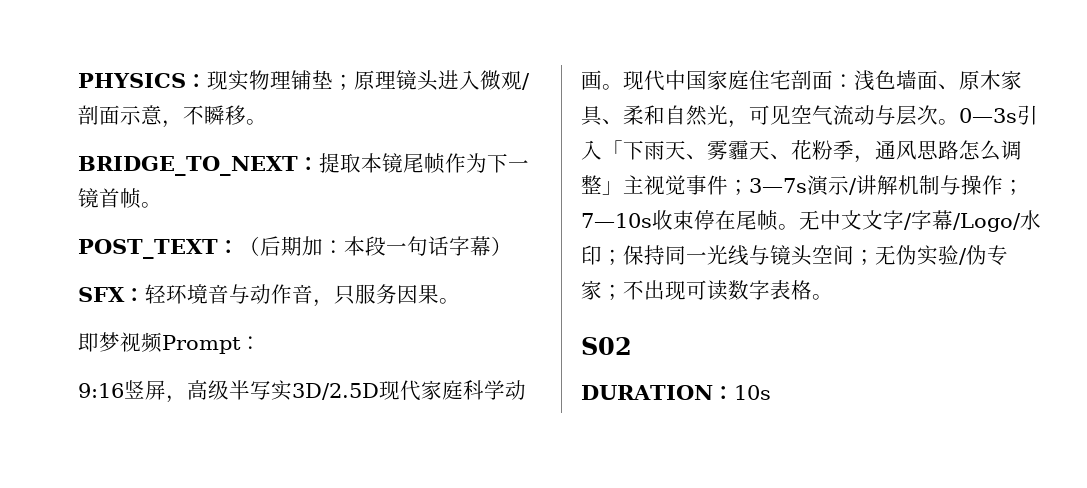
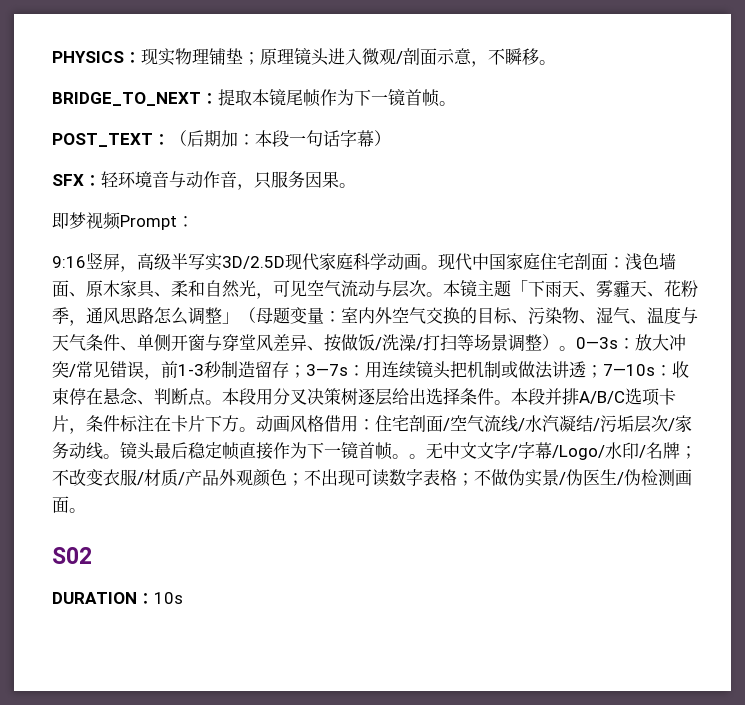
[959,105,1038,125] [581,140,602,160] 0—3s引入 -> [443,279,511,297] 本镜主题
[623,175,1024,196] [581,210,778,231] 主视觉事件；3—7s演示/讲解机制与操作；7—10s收束停在尾帧 -> [239,307,698,324] [52,334,686,352] [52,360,689,380] [52,387,676,406] [52,415,692,434] [52,441,409,460] （母题变量：室内外空气交换的目标、污染物、湿气、温度与天气条件、单侧开窗与穿堂风差异、按做饭/洗澡/打扫等场景调整）。0—3s：放大冲突/常见错误，前1-3秒制造留存；3—7s：用连续镜头把机制或做法讲透；7—10s：收束停在悬念、判断点。本段用分叉决策树逐层给出选择条件。本段并排A/B/C选项卡片，条件标注在卡片下方。动画风格借用：住宅剖面/空气流线/水汽凝结/污垢层次/家务动线。镜头最后稳定帧直接作为下一镜首帧。
[602,245,1008,266] [581,280,602,300] ；保持同一光线与镜头空间；无伪实验/伪专家 -> [639,442,697,459] [52,469,287,487] /名牌；不改变衣服/材质/产品外观颜色
(812, 290) none -> [457,469,692,487] [52,496,69,513] ；不做伪实景/伪医生/伪检测画面

